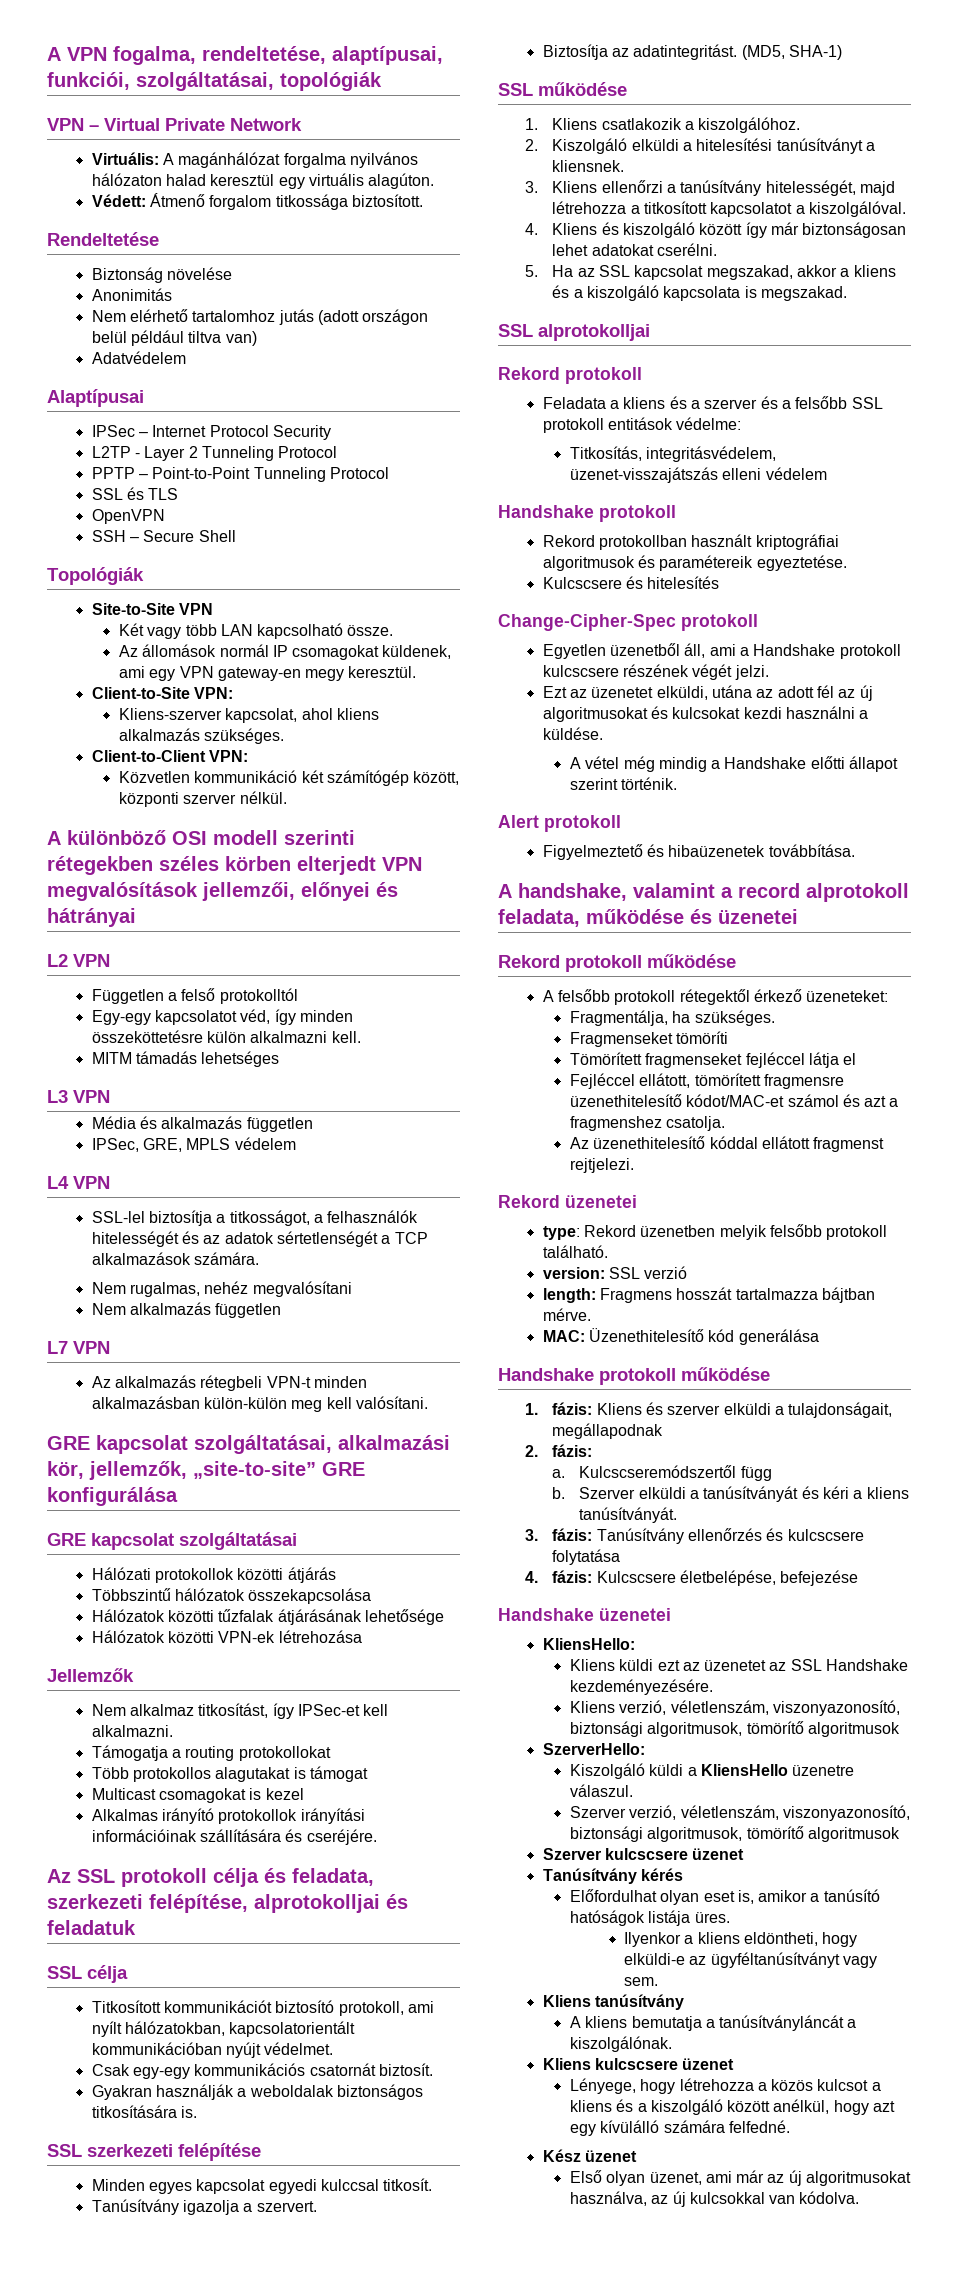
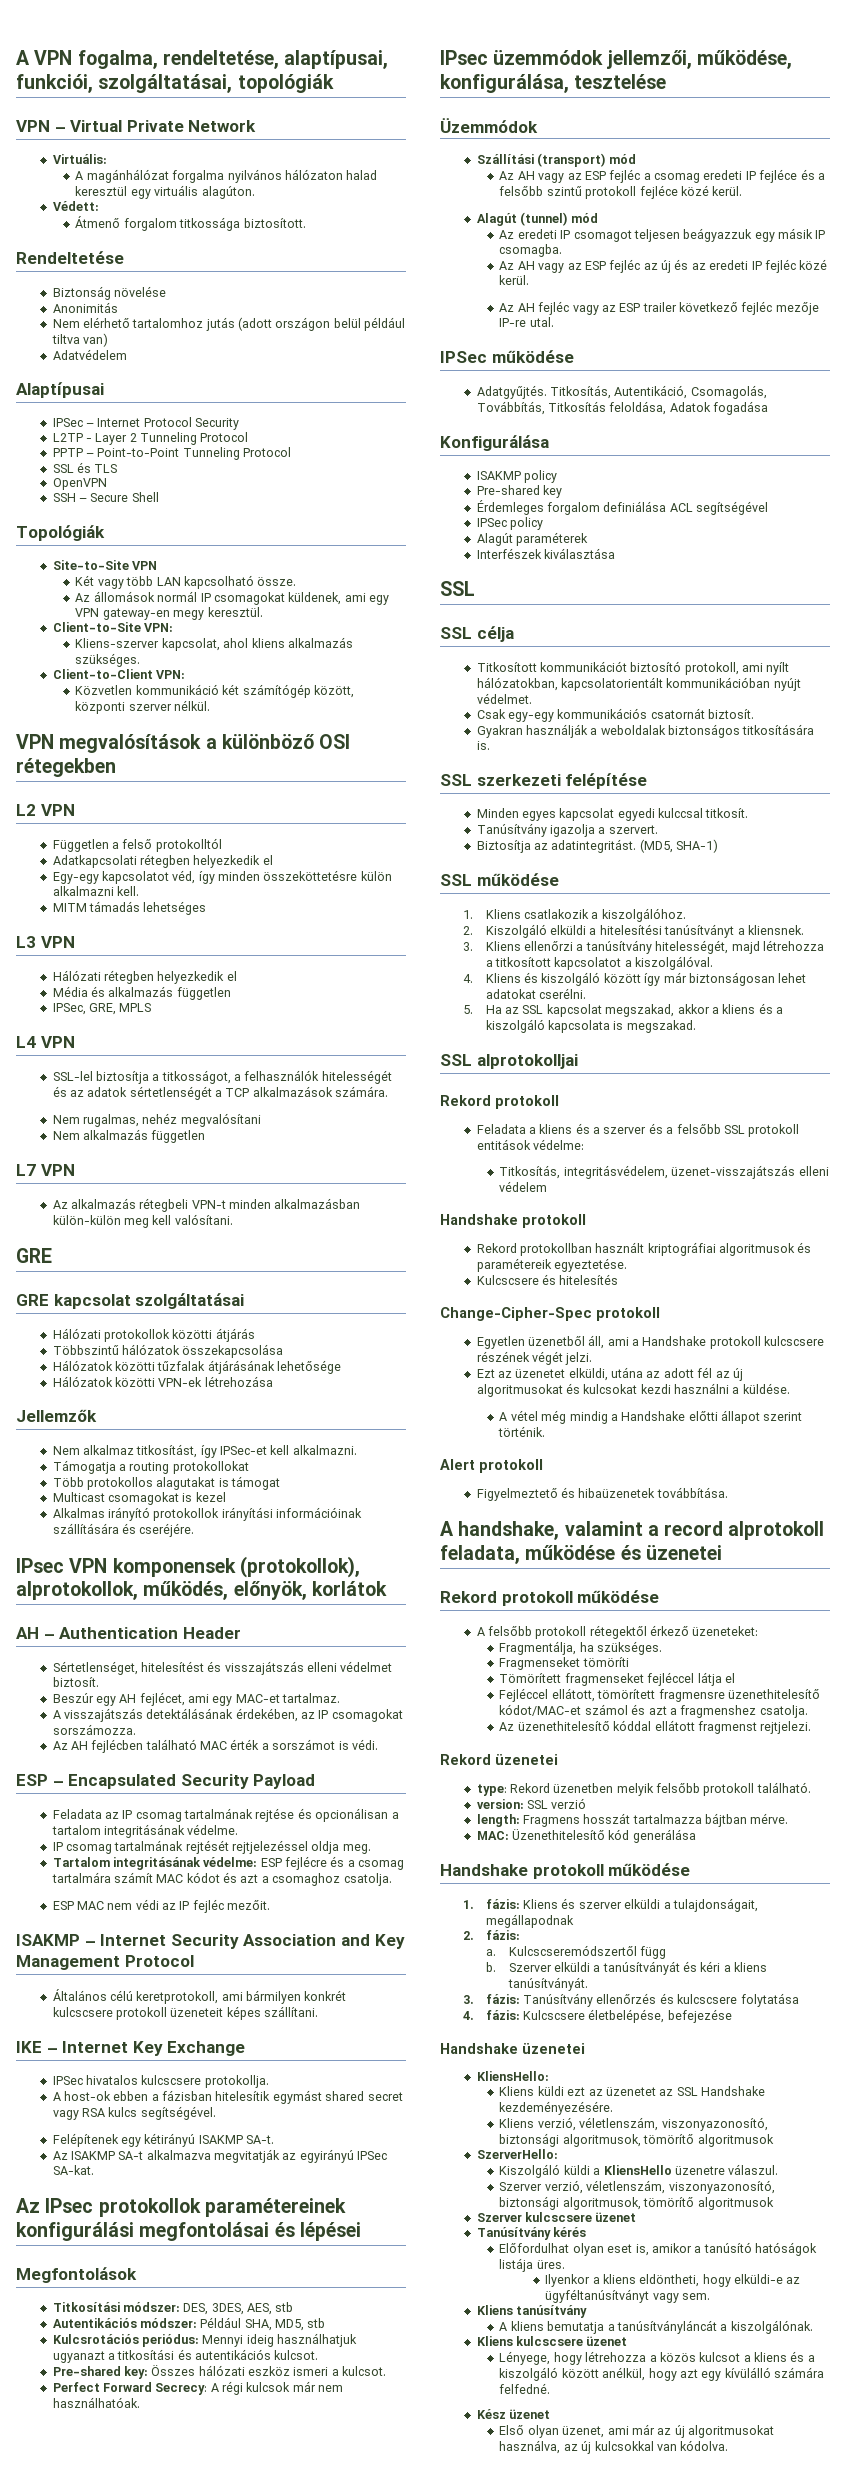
(159, 158) none -> (107, 159) //
(146, 200) none -> (99, 206) //
[47,830,355,845] [47,856,422,875] [47,882,398,901] [47,908,136,927] A különböző OSI modell szerinti rétegekben széles körben elterjedt VPN megvalósítások jellemzői, előnyei és hátrányai -> [16,734,351,753] [16,758,116,777] VPN megvalósítások a különböző OSI rétegekben
(298, 996) none -> [52,854,273,868] // Adatkapcsolati rétegben helyezkedik el
(110, 1096) none -> [52,970,237,984] // Hálózati rétegben helyezkedik el
[234,1137,296,1150] védelem -> (152, 1007) none
[96,1435,450,1454] [47,1461,365,1480] [47,1487,178,1506] kapcsolat szolgáltatásai, alkalmazási kör, jellemzők, „site-to-site” GRE konfigurálása -> (52, 1255) none
[47,1868,374,1887] [47,1894,408,1913] [47,1920,136,1935] Az SSL protokoll célja és feladata, szerkezeti felépítése, alprotokolljai és feladatuk -> [16,1556,360,1578] [16,1581,387,1600] [16,1627,241,1639] [52,1661,393,1675] [52,1677,99,1687] [52,1692,341,1706] [52,1708,403,1722] [52,1724,136,1735] [52,1739,378,1753] [16,1774,316,1789] [52,1808,399,1822] [51,1824,239,1838] [52,1840,371,1854] [52,1856,405,1870] [51,1872,392,1886] [52,1899,271,1913] [16,1934,405,1949] [16,1955,194,1970] [52,1989,347,2004] [52,2006,319,2020] [16,2041,246,2056] [52,2075,269,2088] [52,2090,403,2104] [52,2106,216,2120] [52,2133,275,2147] [52,2149,388,2163] [52,2165,94,2175] [16,2198,346,2217] [16,2222,361,2241] [16,2267,137,2283] [52,2302,294,2315] [52,2317,326,2331] [52,2333,358,2347] [52,2349,319,2363] [52,2365,387,2379] [52,2381,344,2395] [52,2397,140,2408] [440,50,792,69] [440,74,667,93] [440,118,538,133] [476,153,637,167] [499,169,825,183] [499,185,743,199] [476,212,599,226] [499,228,826,242] [499,244,563,257] [499,259,828,273] [499,275,530,285] [499,301,819,315] [499,317,554,327] [440,350,574,363] [476,385,767,399] [476,401,769,415] [440,435,549,451] [476,470,557,483] [476,485,562,498] [476,500,769,515] [476,517,543,530] [476,532,588,546] [476,548,615,559] [440,581,475,596] IPsec VPN komponensek (protokollok), alprotokollok, működés, előnyök, korlátok // AH – Authentication Header // Sértetlenséget, hitelesítést és visszajátszás elleni védelmet biztosít. // Beszúr egy AH fejlécet, ami egy MAC-et tartalmaz. // A visszajátszás detektálásának érdekében, az IP csomagokat sorszámozza. // Az AH fejlécben található MAC érték a sorszámot is védi. // ESP – Encapsulated Security Payload // Feladata az IP csomag tartalmának rejtése és opcionálisan a tartalom integritásának védelme. // IP csomag tartalmának rejtését rejtjelezéssel oldja meg. // Tartalom integritásának védelme: ESP fejlécre és a csomag tartalmára számít MAC kódot és azt a csomaghoz csatolja. // ESP MAC nem védi az IP fejléc mezőit. // ISAKMP – Internet Security Association and Key Management Protocol // Általános célú keretprotokoll, ami bármilyen konkrét kulcscsere protokoll üzeneteit képes szállítani. // IKE – Internet Key Exchange // IPSec hivatalos kulcscsere protokollja. // A host-ok ebben a fázisban hitelesítik egymást shared secret vagy RSA kulcs segítségével. // Felépítenek egy kétirányú ISAKMP SA-t. // Az ISAKMP SA-t alkalmazva megvitatják az egyirányú IPSec SA-kat. // Az IPsec protokollok paramétereinek konfigurálási megfontolásai és lépései // Megfontolások // Titkosítási módszer: DES, 3DES, AES, stb // Autentikációs módszer: Például SHA, MD5, stb // Kulcsrotációs periódus: Mennyi ideig használhatjuk ugyanazt a titkosítási és autentikációs kulcsot. // Pre-shared key: Összes hálózati eszköz ismeri a kulcsot. // Perfect Forward Secrecy: A régi kulcsok már nem használhatóak. // IPsec üzemmódok jellemzői, működése, konfigurálása, tesztelése // Üzemmódok // Szállítási (transport) mód // Az AH vagy az ESP fejléc a csomag eredeti IP fejléce és a felsőbb szintű protokoll fejléce közé kerül. // Alagút (tunnel) mód // Az eredeti IP csomagot teljesen beágyazzuk egy másik IP csomagba. // Az AH vagy az ESP fejléc az új és az eredeti IP fejléc közé kerül. // Az AH fejléc vagy az ESP trailer következő fejléc mezője IP-re utal. // IPSec működése // Adatgyűjtés. Titkosítás, Autentikáció, Csomagolás, Továbbítás, Titkosítás feloldása, Adatok fogadása // Konfigurálása // ISAKMP policy // Pre-shared key // Érdemleges forgalom definiálása ACL segítségével // IPSec policy // Alagút paraméterek // Interfészek kiválasztása // SSL

